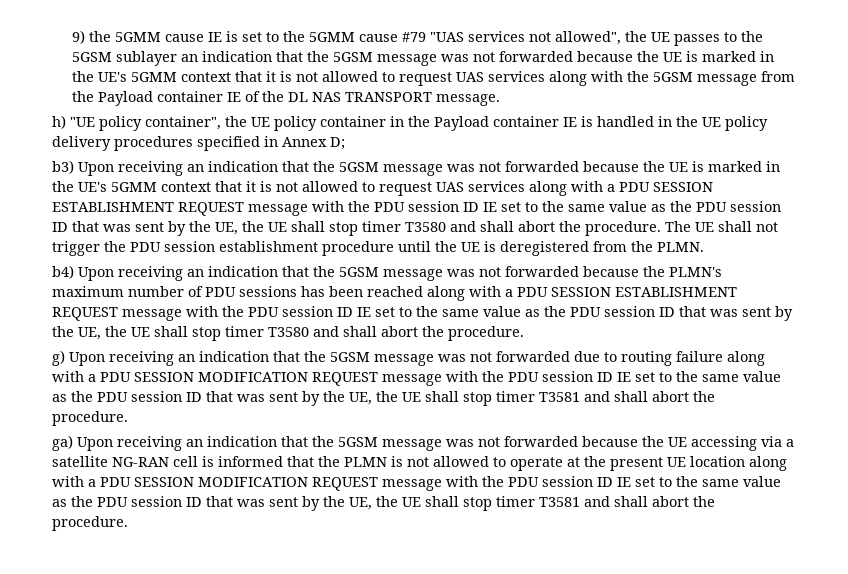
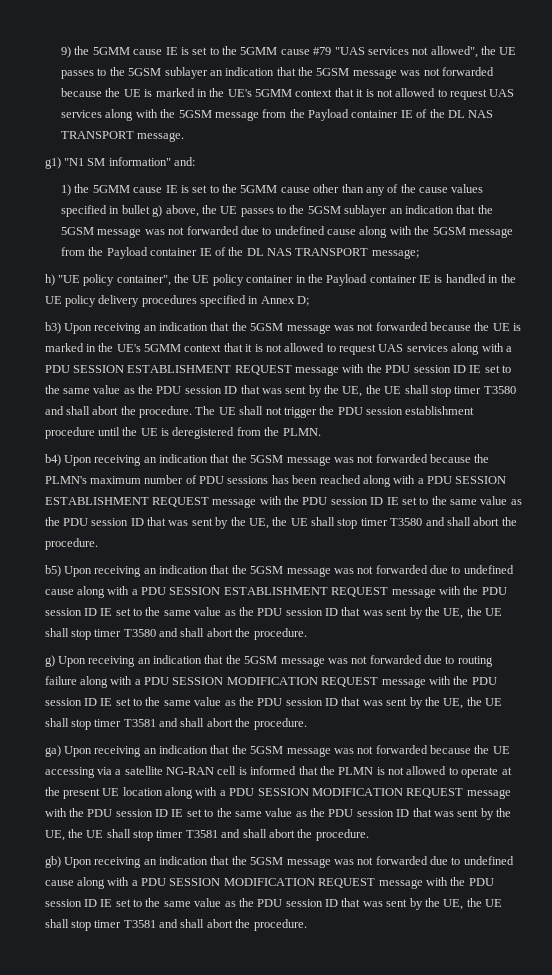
(500, 100) none -> [44,157,196,169] [61,184,484,196] [61,205,493,217] [61,226,513,238] [61,247,419,259] // g1) "N1 SM information" and: // 1) the 5GMM cause IE is set to the 5GMM cause other than any of the cause values specified in bullet g) above, the UE passes to the 5GSM sublayer an indication that the 5GSM message was not forwarded due to undefined cause along with the 5GSM message from the Payload container IE of the DL NAS TRANSPORT message;
(525, 333) none -> [44,565,514,577] [44,586,507,598] [44,607,503,619] [44,628,307,640] // b5) Upon receiving an indication that the 5GSM message was not forwarded due to undefined cause along with a PDU SESSION ESTABLISHMENT REQUEST message with the PDU session ID IE set to the same value as the PDU session ID that was sent by the UE, the UE shall stop timer T3580 and shall abort the procedure.
(129, 523) none -> [44,856,514,868] [44,877,494,889] [44,898,503,910] [44,919,307,931] // gb) Upon receiving an indication that the 5GSM message was not forwarded due to undefined cause along with a PDU SESSION MODIFICATION REQUEST message with the PDU session ID IE set to the same value as the PDU session ID that was sent by the UE, the UE shall stop timer T3581 and shall abort the procedure.

